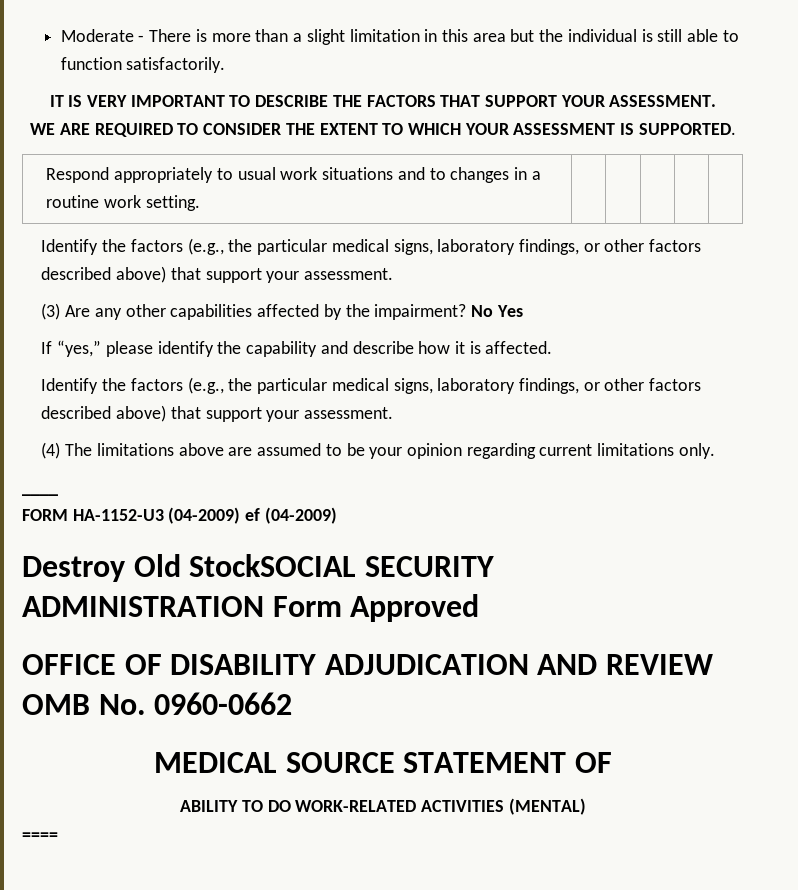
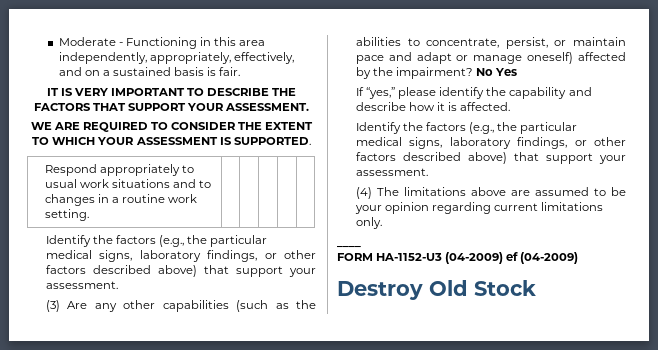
[149,29,739,45] [60,57,226,73] There is more than a slight limitation in this area but the individual is still able to function satisfactorily. -> [125,37,266,49] [58,52,294,64] [58,67,241,76] Functioning in this area independently, appropriately, effectively, and on a sustained basis is fair.
(253, 312) none -> [236,300,317,312] [355,37,626,49] [355,52,574,64] (such as the abilities to concentrate, persist, or maintain pace and adapt or manage oneself)
[189,554,494,577] [22,594,480,622] [22,654,713,675] [22,692,293,715] [154,752,612,773] [180,798,586,815] [22,832,58,840] StockSOCIAL SECURITY ADMINISTRATION Form Approved // OFFICE OF DISABILITY ADJUDICATION AND REVIEW OMB No. 0960-0662 // MEDICAL SOURCE STATEMENT OF // ABILITY TO DO WORK-RELATED ACTIVITIES (MENTAL) // ==== -> [474,280,536,296] Stock

